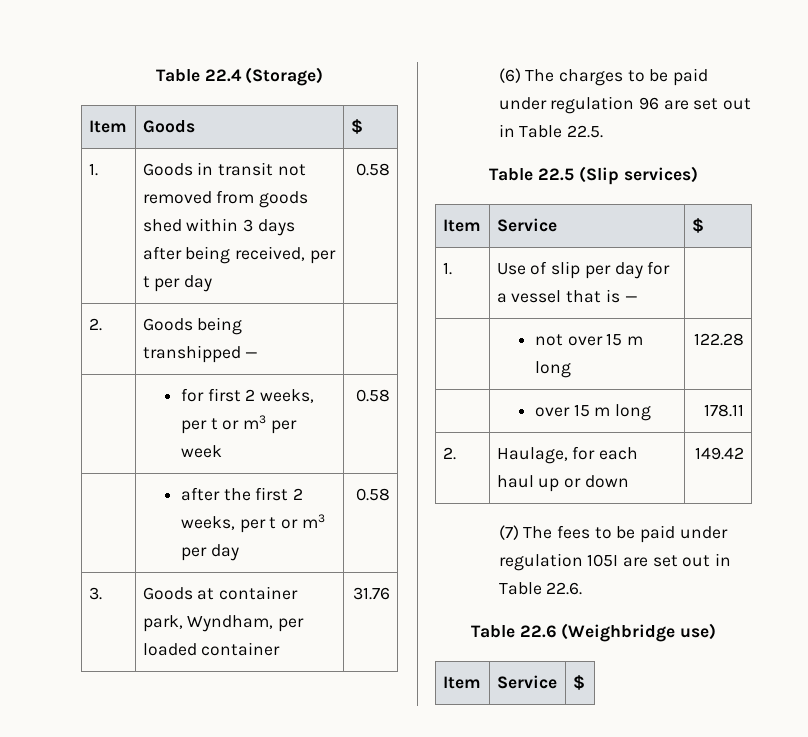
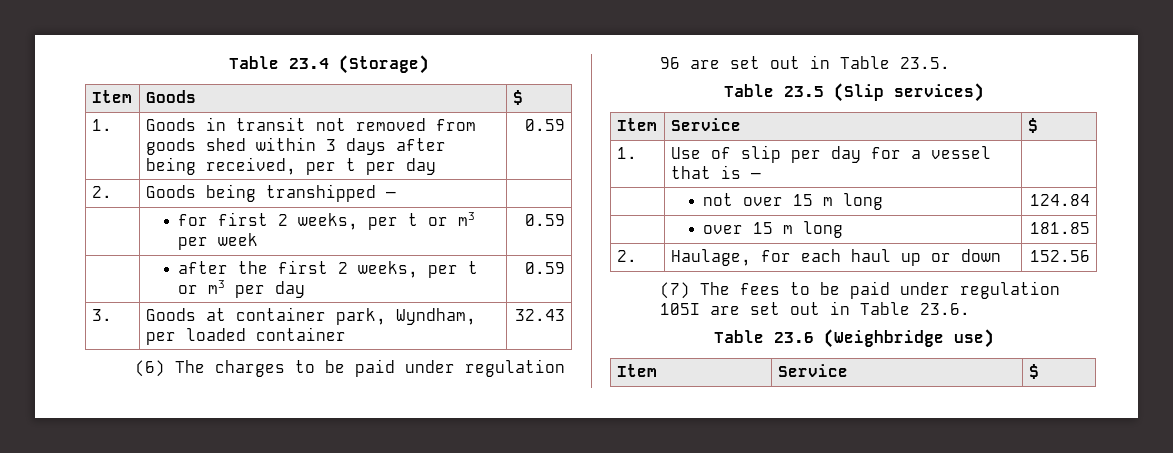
[155,69,242,82] Table 22.4 -> [228,56,329,69] Table 23.4
[356,163,391,176] 0.58 -> [525,119,566,131] 0.59
[356,389,391,402] 0.58 -> [525,214,566,226] 0.59
[356,488,391,501] 0.58 -> [525,262,566,274] 0.59
[353,587,391,600] 31.76 -> [515,309,566,321] 32.43
[567,125,604,138] [489,168,575,181] 22.5. // Table 22.5 -> [900,57,951,69] [723,84,824,97] 23.5. // Table 23.5
[694,333,745,346] [534,404,652,421] [704,404,745,417] 122.28 // | over 15 m long | 178.11 -> [1030,194,1091,206] [703,221,844,238] [1030,222,1091,234] 124.84 // | over 15 m long | 181.85
[695,447,745,460] 149.42 -> [1030,250,1091,262] 152.56
[546,582,583,595] [470,625,557,638] 22.6. // Table 22.6 -> [920,303,971,315] [713,330,814,343] 23.6. // Table 23.6

